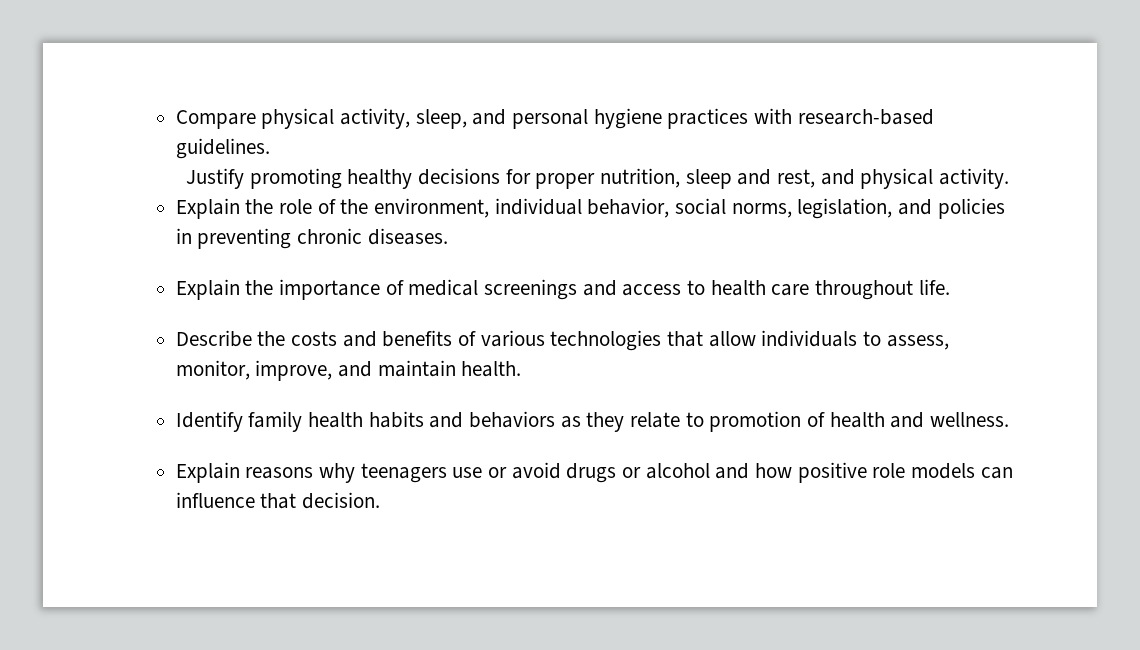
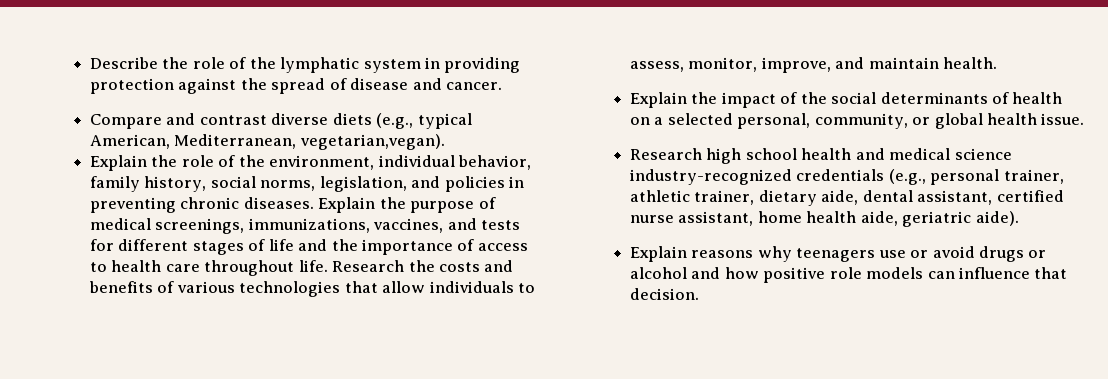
[175,108,934,129] [175,138,270,159] [186,168,1010,189] Compare physical activity, sleep, and personal hygiene practices with research-based guidelines. // Justify promoting healthy decisions for proper nutrition, sleep and rest, and physical activity. -> [89,57,521,73] [89,78,503,94] [89,113,472,129] [89,134,445,150] Describe the role of the lymphatic system in providing protection against the spread of disease and cancer. // Compare and contrast diverse diets (e.g., typical American, Mediterranean, vegetarian,vegan).
(670, 208) none -> [89,176,207,192] family history,
[175,279,617,300] // Explain the importance of medical screenings and -> [318,197,496,213] [89,218,521,234] [89,239,475,255] Explain the purpose of medical screenings, immunizations, vaccines, and tests for different stages of life and the importance of
[175,330,252,347] // Describe -> [332,260,405,272] Research
[175,411,1009,432] Identify family health habits and behaviors as they relate to promotion of health and wellness. -> [629,92,1063,108] [629,113,1085,129] [629,148,1012,164] [629,169,1064,185] [629,190,1064,206] [629,211,1019,227] Explain the impact of the social determinants of health on a selected personal, community, or global health issue. // Research high school health and medical science industry-recognized credentials (e.g., personal trainer, athletic trainer, dietary aide, dental assistant, certified nurse assistant, home health aide, geriatric aide).

